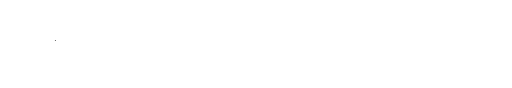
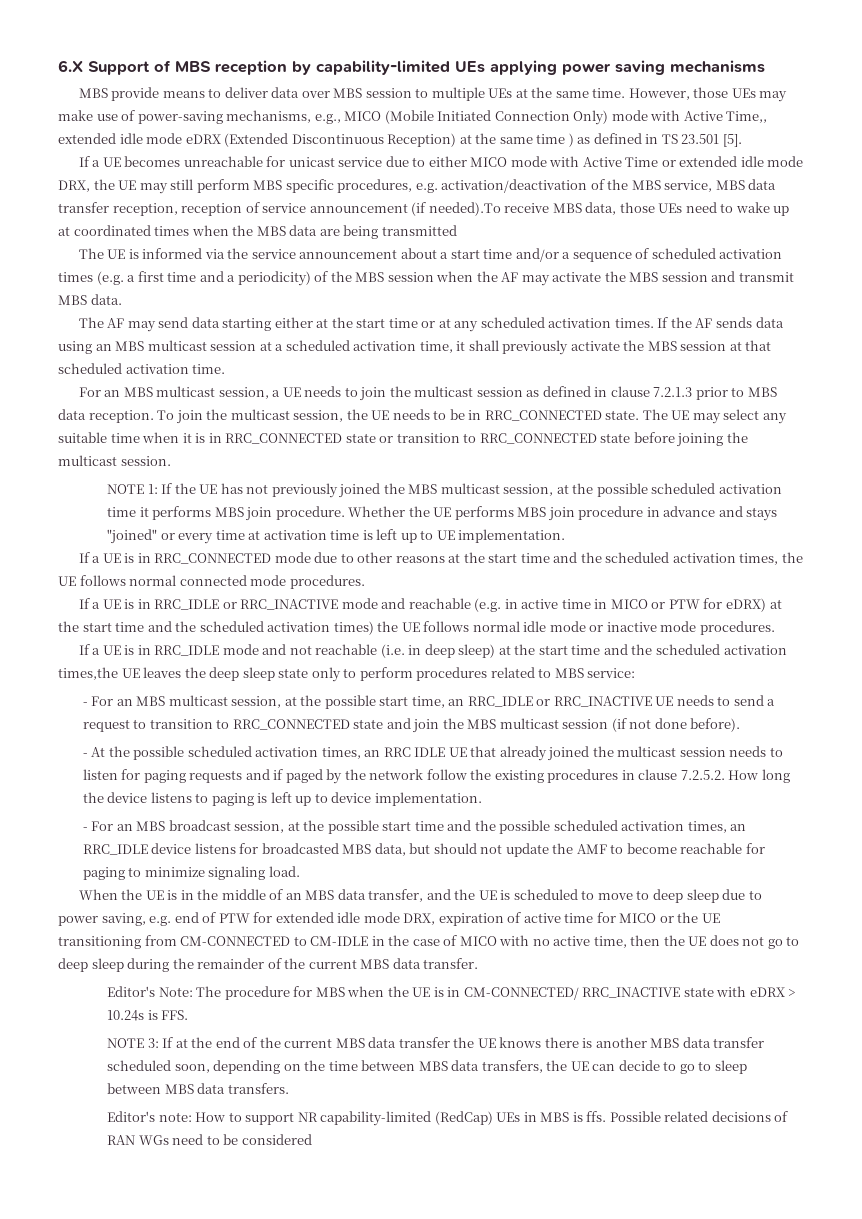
[54,40,57,41] . -> [58,60,765,75] [78,87,788,102] [58,110,768,125] [58,133,742,147] [78,156,804,167] [58,179,777,194] [58,202,790,216] [58,225,457,239] [78,248,783,262] [58,271,794,286] [58,294,122,305] [78,317,784,332] [58,340,772,355] [58,363,226,374] [78,386,777,401] [58,409,787,424] [58,432,748,447] [58,455,171,466] [107,483,782,498] [107,506,778,521] [107,529,566,544] [78,552,803,565] [58,575,365,589] [78,598,782,612] [58,621,775,635] [78,644,787,658] [58,667,636,682] [82,695,776,709] [82,718,741,733] [82,746,783,761] [82,769,790,784] [82,792,482,806] [82,820,747,834] [82,843,765,857] [82,866,300,880] [78,889,762,903] [58,912,720,926] [58,935,800,949] [58,958,479,972] [107,986,797,1000] [107,1010,189,1021] [107,1037,765,1048] [107,1060,747,1074] [107,1083,289,1094] [107,1111,789,1126] [107,1134,312,1145] 6.X Support of MBS reception by capability-limited UEs applying power saving mechanisms // MBS provide means to deliver data over MBS session to multiple UEs at the same time. However, those UEs may make use of power-saving mechanisms, e.g., MICO (Mobile Initiated Connection Only) mode with Active Time,, extended idle mode eDRX (Extended Discontinuous Reception) at the same time ) as defined in TS 23.501 [5]. // If a UE becomes unreachable for unicast service due to either MICO mode with Active Time or extended idle mode DRX, the UE may still perform MBS specific procedures, e.g. activation/deactivation of the MBS service, MBS data transfer reception, reception of service announcement (if needed).To receive MBS data, those UEs need to wake up at coordinated times when the MBS data are being transmitted // The UE is informed via the service announcement about a start time and/or a sequence of scheduled activation times (e.g. a first time and a periodicity) of the MBS session when the AF may activate the MBS session and transmit MBS data. // The AF may send data starting either at the start time or at any scheduled activation times. If the AF sends data using an MBS multicast session at a scheduled activation time, it shall previously activate the MBS session at that scheduled activation time. // For an MBS multicast session, a UE needs to join the multicast session as defined in clause 7.2.1.3 prior to MBS data reception. To join the multicast session, the UE needs to be in RRC_CONNECTED state. The UE may select any suitable time when it is in RRC_CONNECTED state or transition to RRC_CONNECTED state before joining the multicast session. // NOTE 1: If the UE has not previously joined the MBS multicast session, at the possible scheduled activation time it performs MBS join procedure. Whether the UE performs MBS join procedure in advance and stays "joined" or every time at activation time is left up to UE implementation. // If a UE is in RRC_CONNECTED mode due to other reasons at the start time and the scheduled activation times, the UE follows normal connected mode procedures. // If a UE is in RRC_IDLE or RRC_INACTIVE mode and reachable (e.g. in active time in MICO or PTW for eDRX) at the start time and the scheduled activation times) the UE follows normal idle mode or inactive mode procedures. // If a UE is in RRC_IDLE mode and not reachable (i.e. in deep sleep) at the start time and the scheduled activation times,the UE leaves the deep sleep state only to perform procedures related to MBS service: // - For an MBS multicast session, at the possible start time, an RRC_IDLE or RRC_INACTIVE UE needs to send a request to transition to RRC_CONNECTED state and join the MBS multicast session (if not done before). // - At the possible scheduled activation times, an RRC IDLE UE that already joined the multicast session needs to listen for paging requests and if paged by the network follow the existing procedures in clause 7.2.5.2. How long the device listens to paging is left up to device implementation. // - For an MBS broadcast session, at the possible start time and the possible scheduled activation times, an RRC_IDLE device listens for broadcasted MBS data, but should not update the AMF to become reachable for paging to minimize signaling load. // When the UE is in the middle of an MBS data transfer, and the UE is scheduled to move to deep sleep due to power saving, e.g. end of PTW for extended idle mode DRX, expiration of active time for MICO or the UE transitioning from CM-CONNECTED to CM-IDLE in the case of MICO with no active time, then the UE does not go to deep sleep during the remainder of the current MBS data transfer. // Editor's Note: The procedure for MBS when the UE is in CM-CONNECTED/ RRC_INACTIVE state with eDRX > 10.24s is FFS. // NOTE 3: If at the end of the current MBS data transfer the UE knows there is another MBS data transfer scheduled soon, depending on the time between MBS data transfers, the UE can decide to go to sleep between MBS data transfers. // Editor's note: How to support NR capability-limited (RedCap) UEs in MBS is ffs. Possible related decisions of RAN WGs need to be considered

